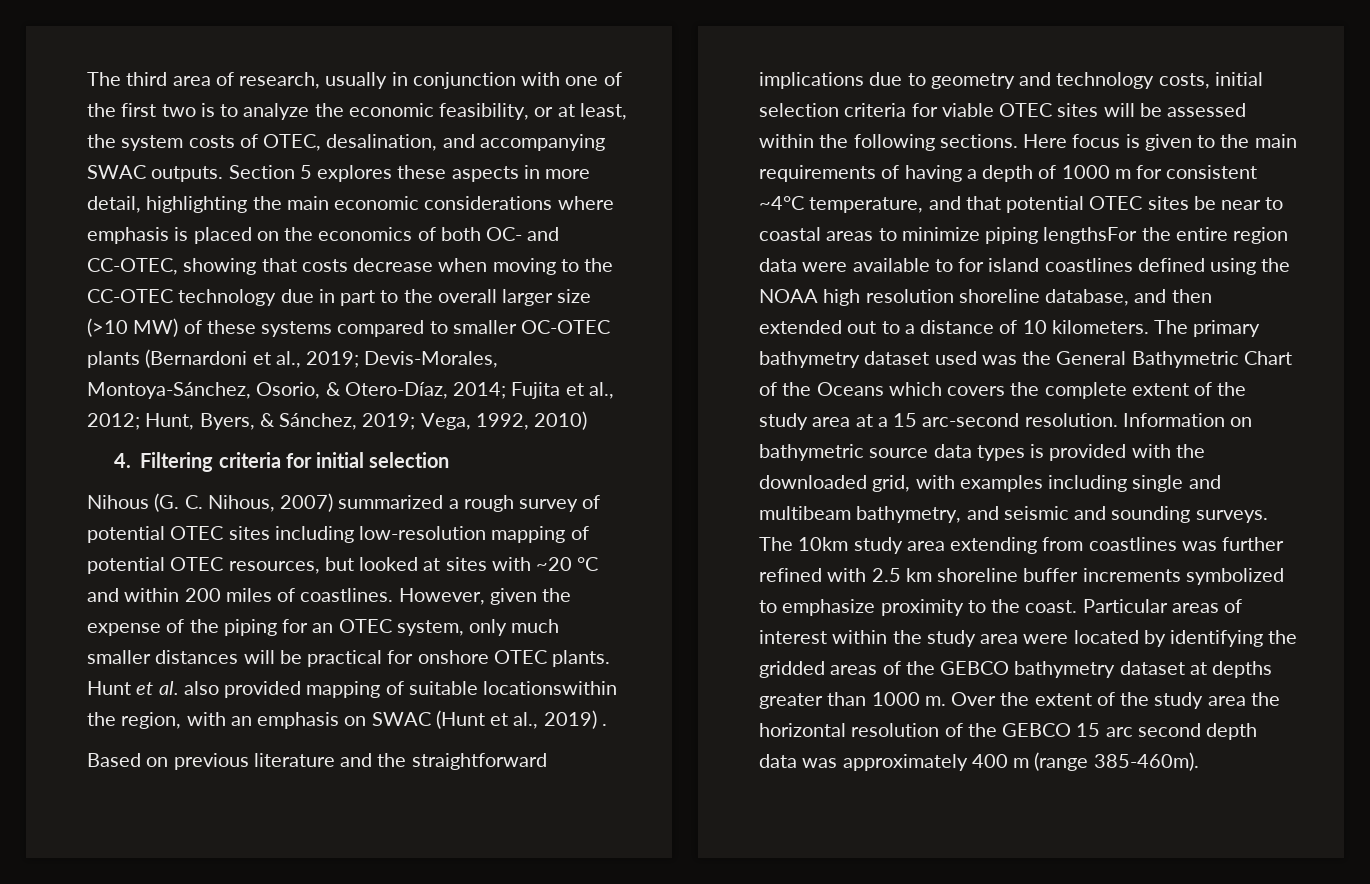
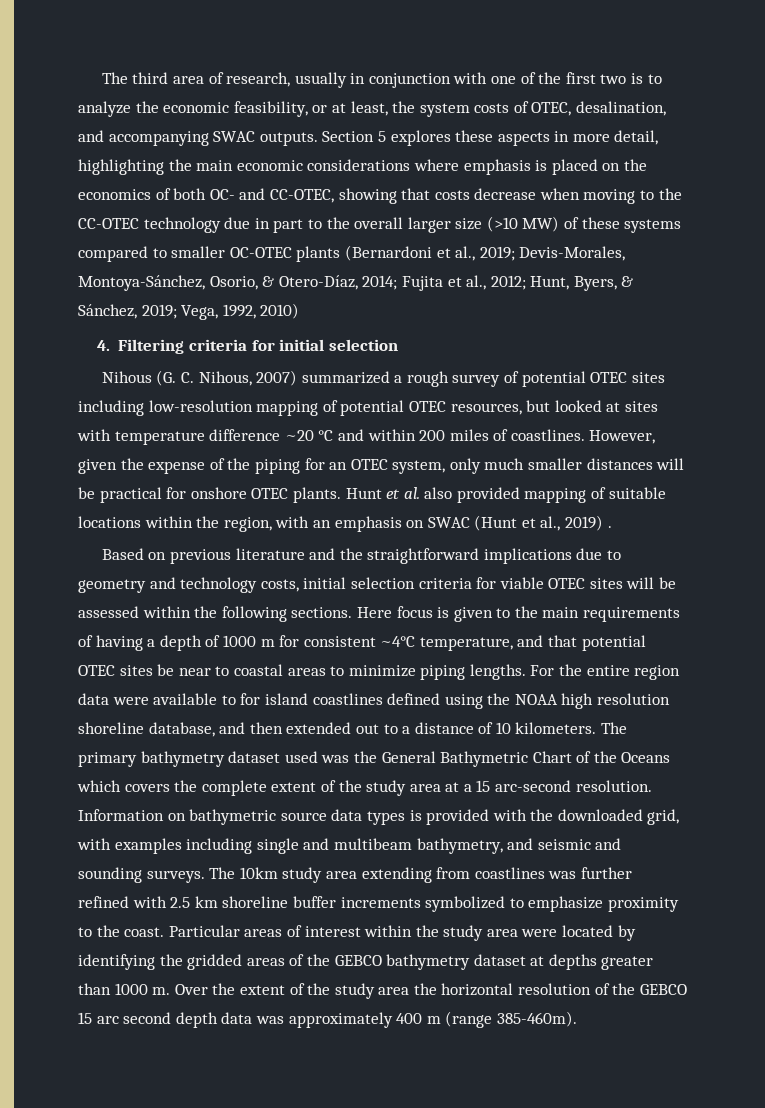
(531, 564) none -> [114,429,281,445] temperature difference
[483,681,618,695] locationswithin -> [78,516,193,528] locations within
[1043,227,1138,244] lengthsFor -> [469,664,555,680] lengths. For

